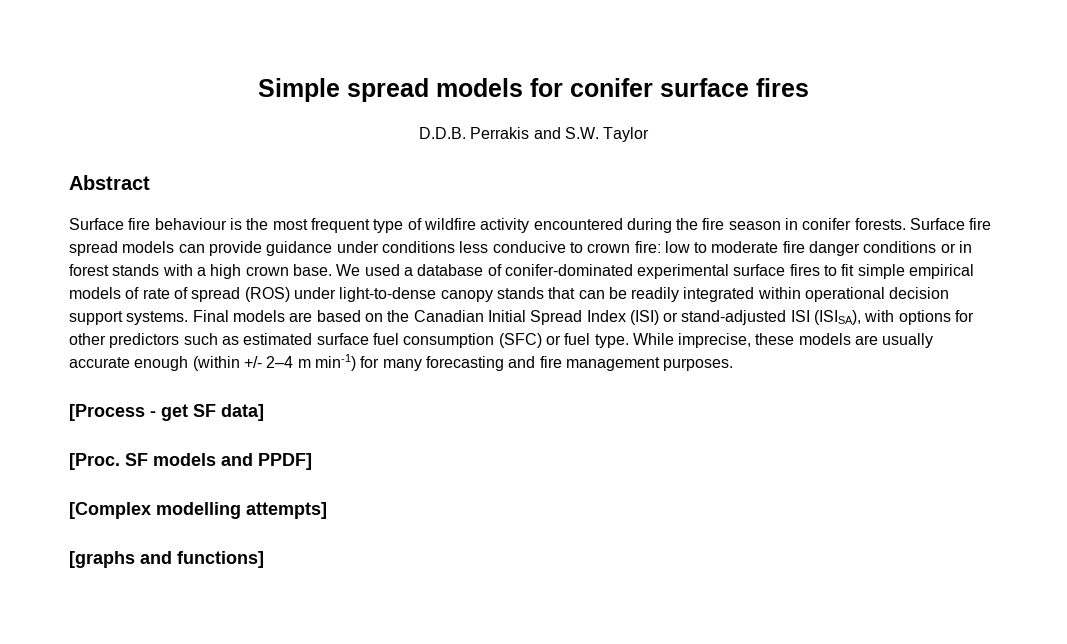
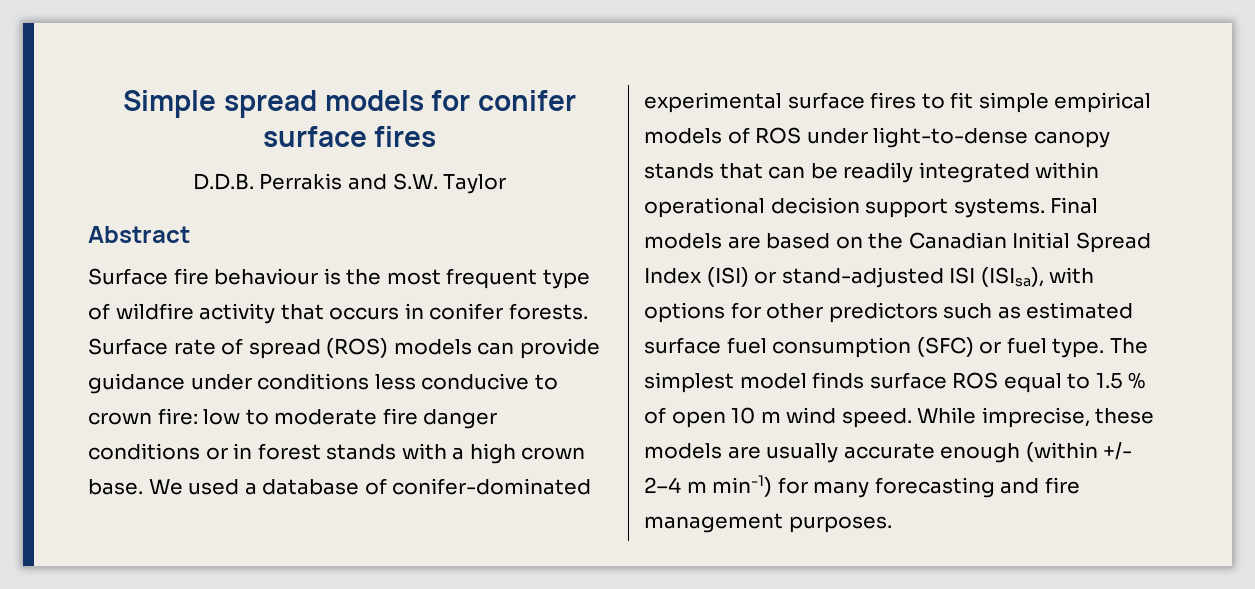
[533,218,992,233] [69,241,118,256] encountered during the fire season in conifer forests. Surface fire spread -> [280,303,588,320] [88,338,389,359] that occurs in conifer forests. Surface rate of spread (ROS)
[142,287,290,302] rate of spread (ROS) -> [755,127,802,144] ROS
[814,310,862,325] (ISISA), -> [980,267,1044,287] (ISIsa),
(629, 341) none -> [1109,338,1148,354] [644,372,1146,393] [644,407,912,428] The simplest model finds surface ROS equal to 1.5 % of open 10 m wind speed.
[69,404,264,421] [69,453,312,470] [69,502,327,519] [69,551,264,568] // [Process - get SF data] // [Proc. SF models and PPDF] // [Complex modelling attempts] // [graphs and functions] -> (892, 524) none

